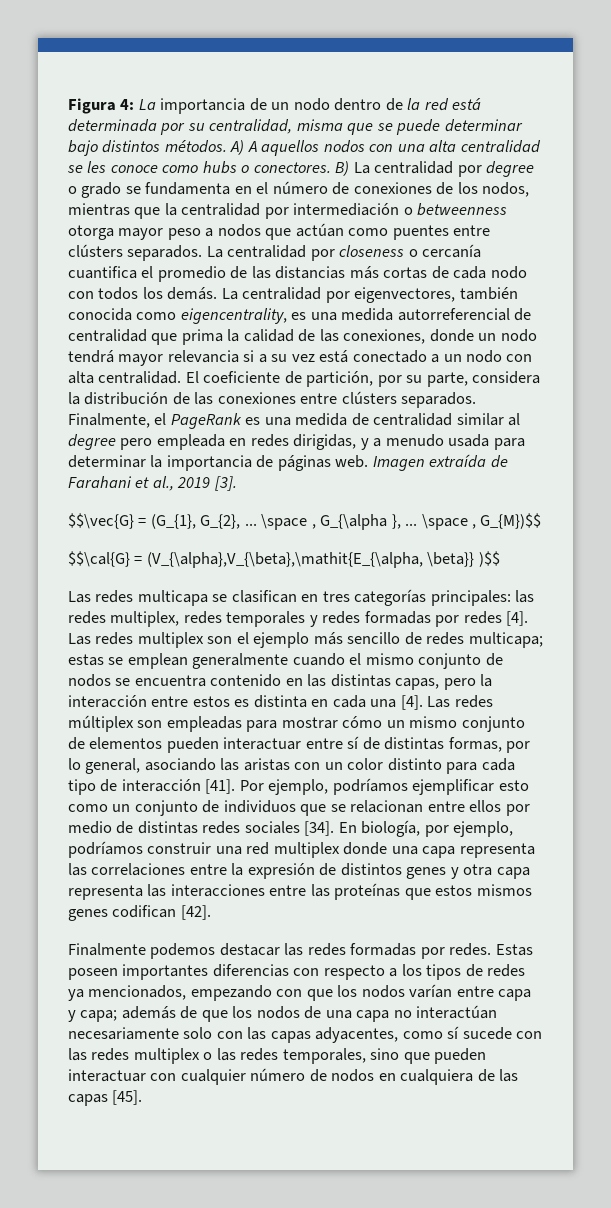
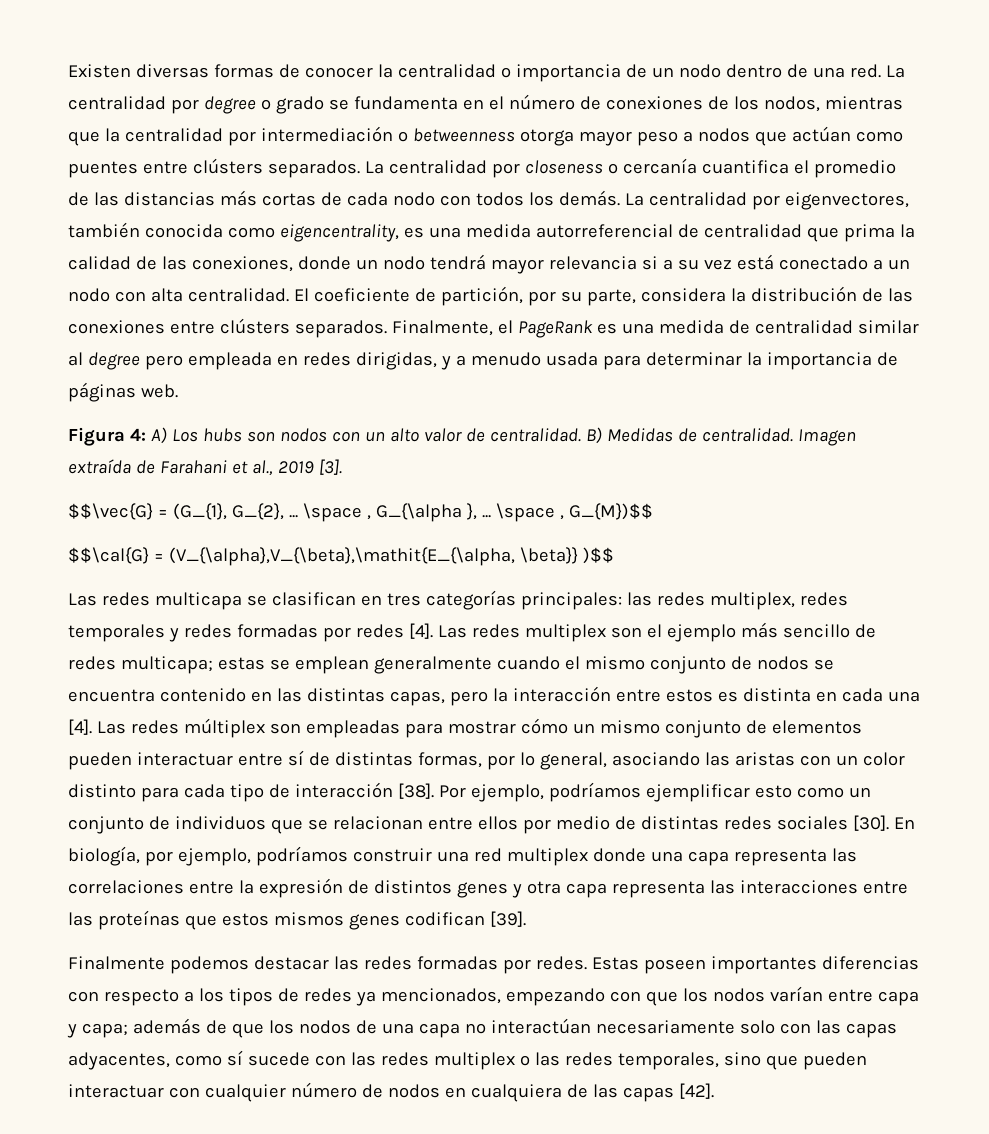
[68,98,156,114] Figura 4: La -> [68,64,511,78] Existen diversas formas de conocer la centralidad o
[407,98,482,111] [68,119,523,135] [68,140,541,156] [67,161,350,176] la red está determinada por su centralidad, misma que se puede determinar bajo distintos métodos. A) A aquellos nodos con una alta centralidad se les conoce como hubs o conectores. B) -> [812,64,881,78] una red.
(369, 461) none -> [68,427,793,446] // Figura 4: A) Los hubs son nodos con un alto valor de centralidad. B) Medidas de centralidad.
[205,779,236,794] [41]. -> [397,783,434,799] [38].
[304,821,335,836] [34]. -> [852,815,889,831] [30].
[180,905,211,920] [42]. -> [489,911,526,927] [39].
[112,1090,143,1105] [45]. -> [678,1083,714,1099] [42].

